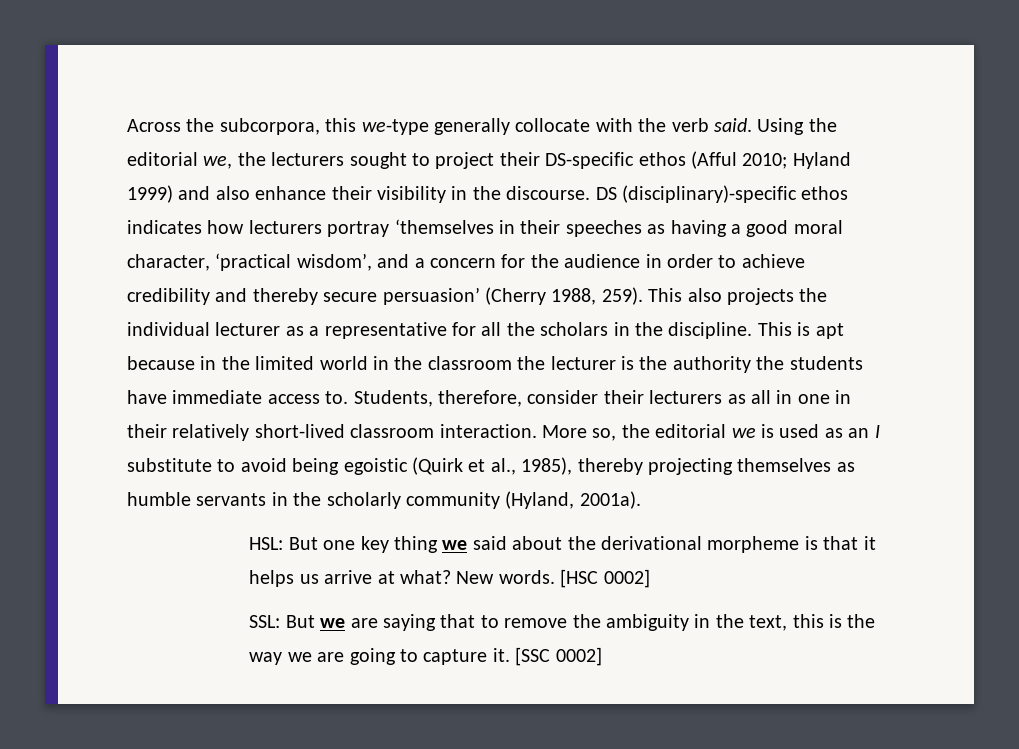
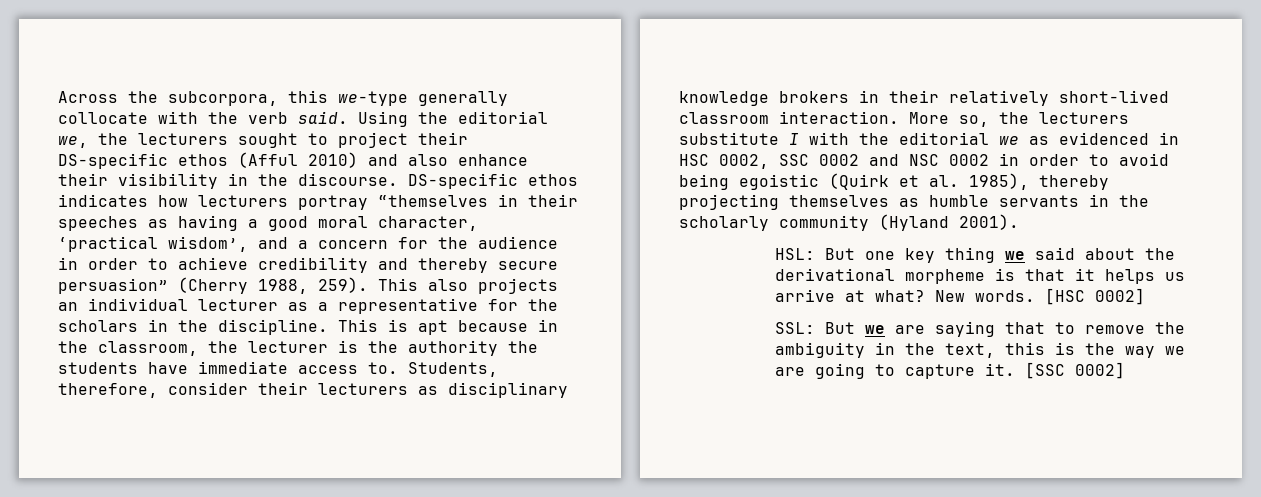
[742,152,851,169] [127,185,173,203] 2010; Hyland 1999) -> [308,152,358,168] 2010)
[595,185,797,203] DS (disciplinary)-specific -> [408,173,518,189] DS-specific
[394,219,494,234] ‘themselves -> [378,195,488,207] “themselves
[382,287,480,305] persuasion’ -> [58,278,168,294] persuasion”
[799,288,828,302] the -> [58,302,78,311] an
[481,322,502,336] all -> (518, 305) none
[255,356,512,370] limited world in the classroom -> [98,341,198,356] classroom,
[750,390,830,404] all in one -> [448,382,568,398] [679,91,849,106] disciplinary knowledge brokers
[655,424,880,438] [127,458,212,472] editorial we is used as an I substitute -> [1039,112,1129,124] [679,132,1179,145] [679,153,1079,169] lecturers substitute I with the editorial we as evidenced in HSC 0002, SSC 0002 and NSC 0002 in order
[490,458,516,475] al., -> [929,175,959,187] al.
[505,491,641,509] (Hyland, 2001a). -> [879,214,1019,231] (Hyland 2001).

